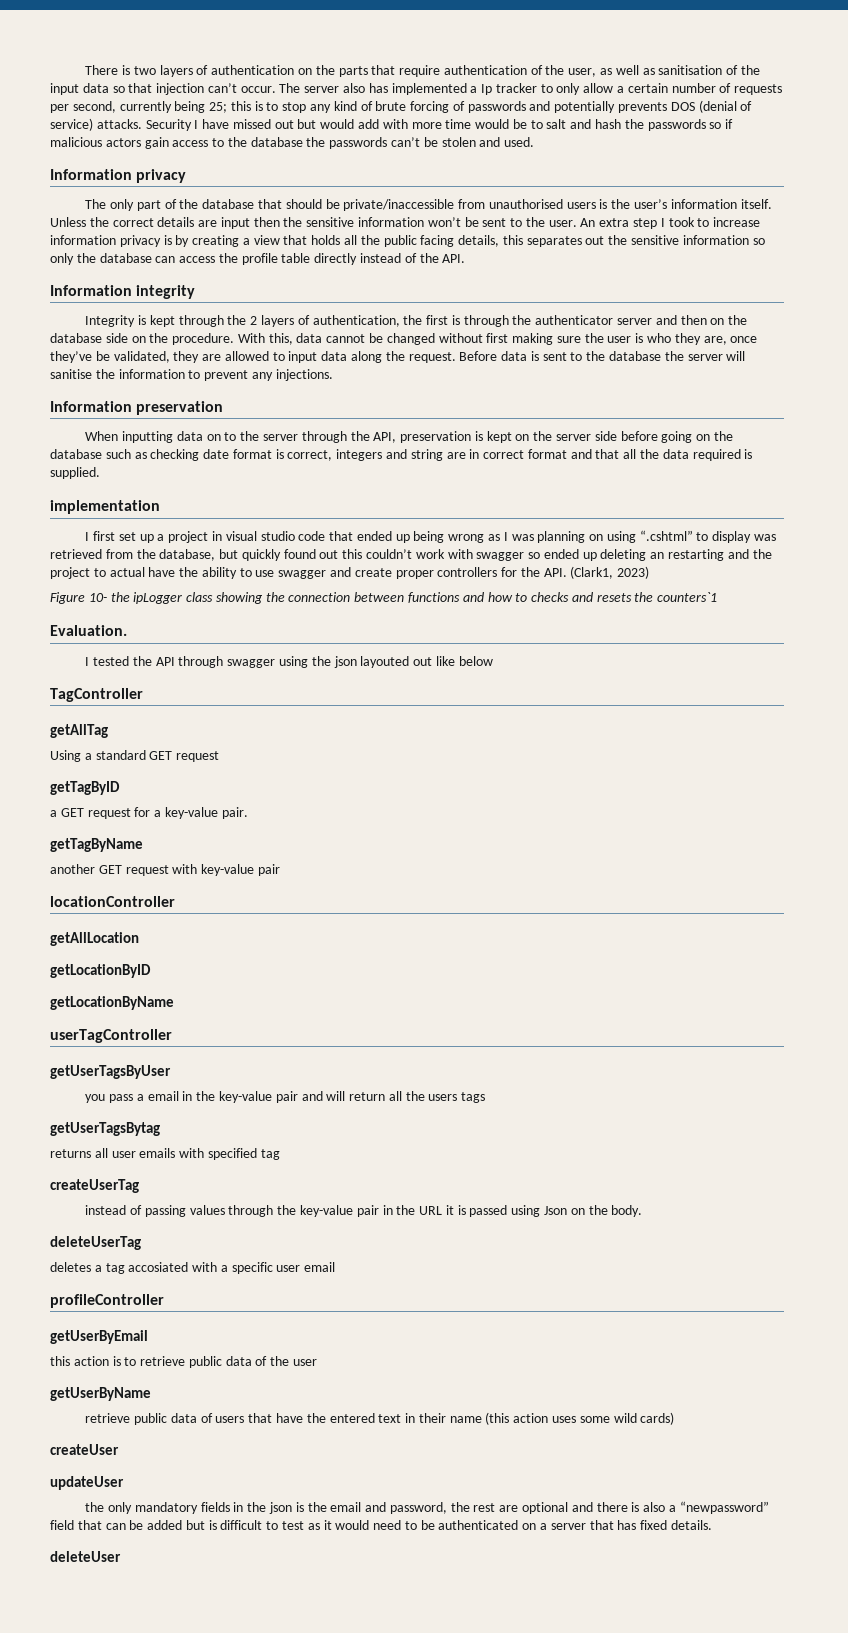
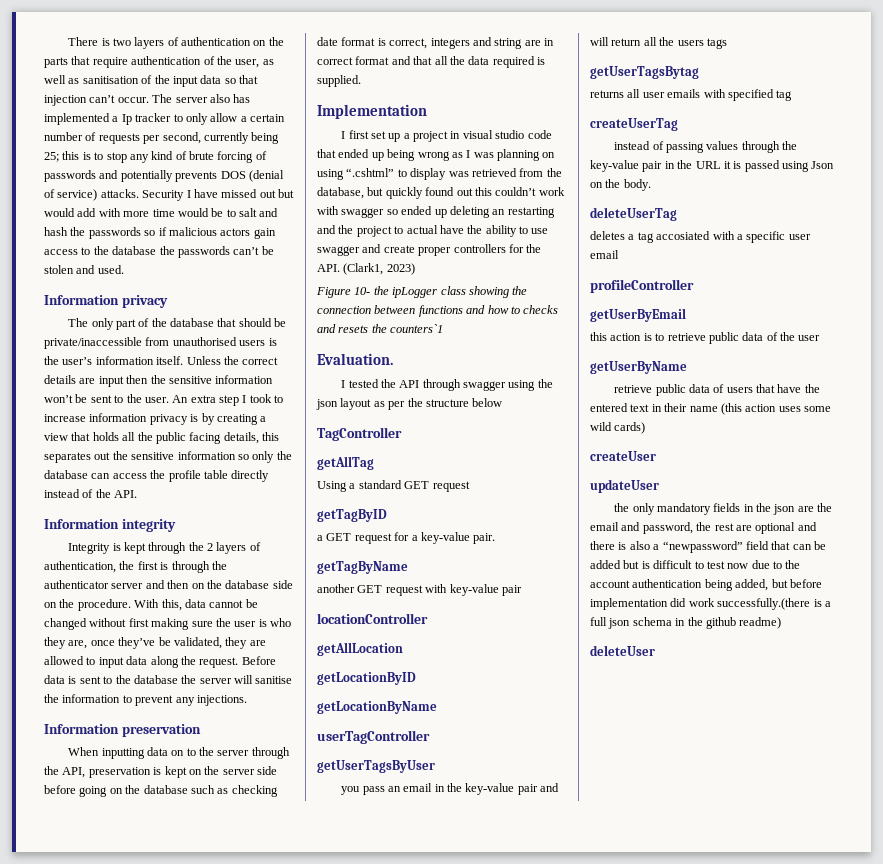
[50,500,160,514] implementation -> [317,104,427,119] Implementation
[360,656,455,668] layouted out like -> [340,398,469,410] layout as per the structure
[136,1094,144,1101] a -> [387,786,401,792] an
[295,1502,304,1512] is -> [797,506,814,512] are
[307,1520,712,1530] as it would need to be authenticated on a server that has fixed details. -> [727,560,801,569] [590,579,822,591] [590,598,831,610] [590,617,782,629] now due to the account authentication being added, but before implementation did work successfully.(there is a full json schema in the github readme)

